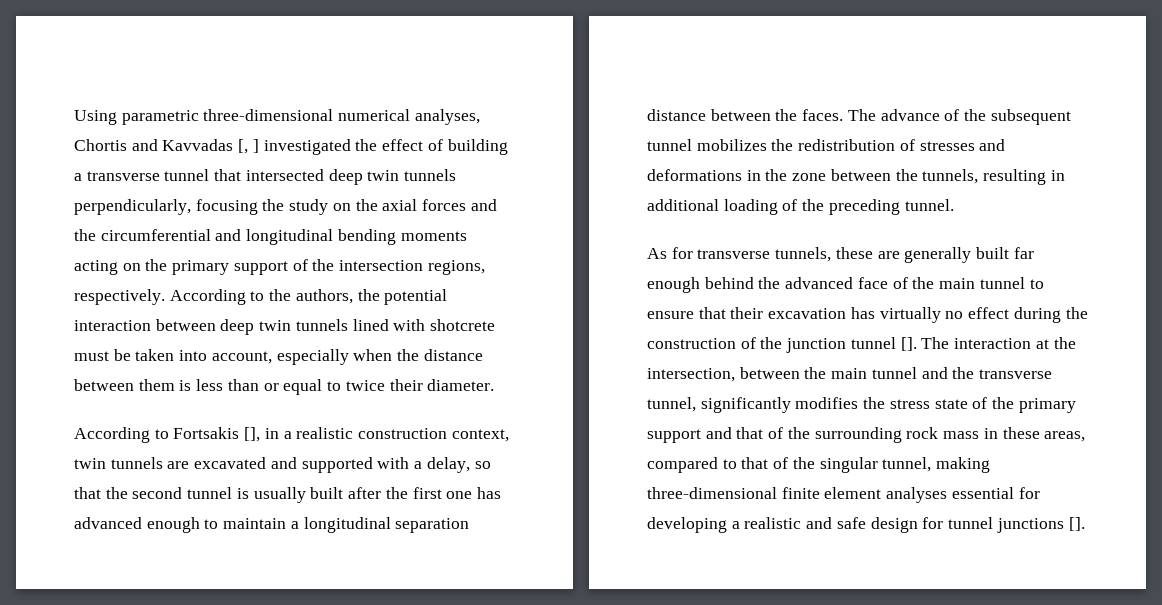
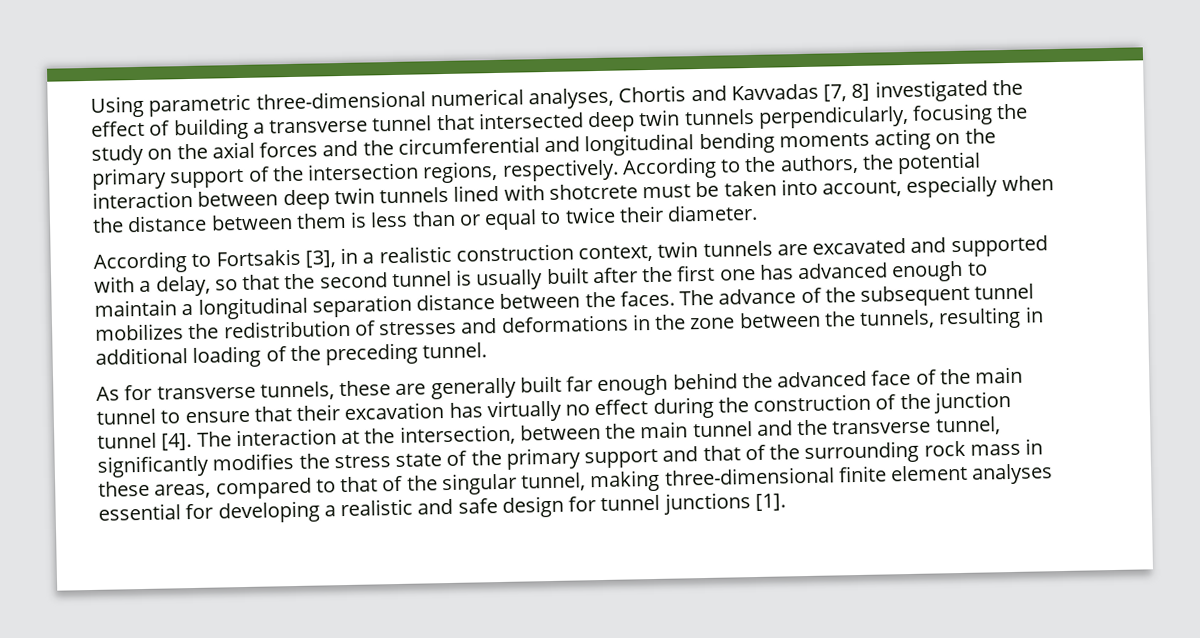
[238,139,259,154] [, ] -> [823,83,871,102] [7, 8]
[244,427,261,442] [], -> [304,250,336,268] [3],
[900,337,917,351] []. -> [161,432,193,451] [4].
[1068,517,1085,531] []. -> [754,493,786,512] [1].

